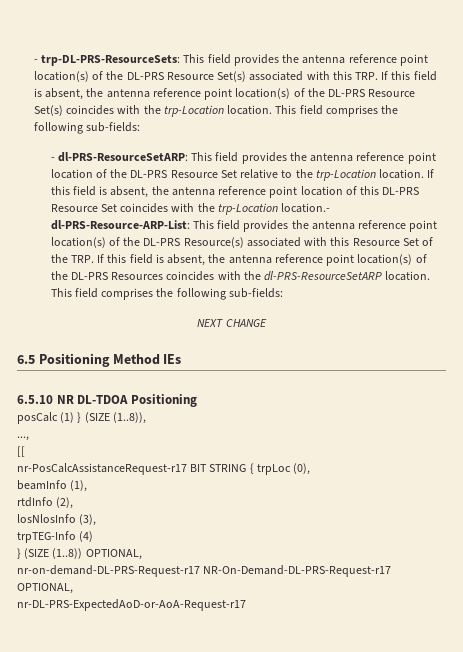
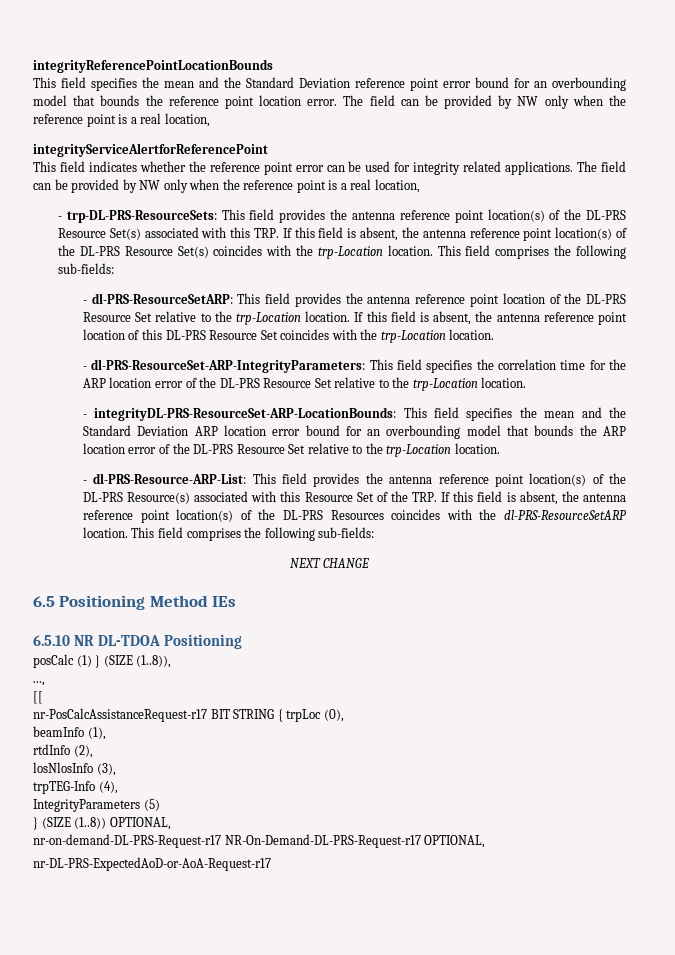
(33, 61) none -> [33,59,273,73] [33,77,626,91] [33,95,626,109] [33,113,210,127] [33,143,268,157] [33,161,626,175] [33,179,420,193] integrityReferencePointLocationBounds // This field specifies the mean and the Standard Deviation reference point error bound for an overbounding model that bounds the reference point location error. The field can be provided by NW only when the reference point is a real location, // integrityServiceAlertforReferencePoint // This field indicates whether the reference point error can be used for integrity related applications. The field can be provided by NW only when the reference point is a real location, //
[281,203,331,213] location.- -> [449,329,495,340] [82,359,626,373] [82,377,527,391] [82,407,626,421] [82,425,626,439] [82,443,500,457] [82,480,87,484] location. // - dl-PRS-ResourceSet-ARP-IntegrityParameters: This field specifies the correlation time for the ARP location error of the DL-PRS Resource Set relative to the trp-Location location. // - integrityDL-PRS-ResourceSet-ARP-LocationBounds: This field specifies the mean and the Standard Deviation ARP location error bound for an overbounding model that bounds the ARP location error of the DL-PRS Resource Set relative to the trp-Location location. // -
[79,531,94,542] (4) -> [98,781,118,794] [33,799,160,812] (4), // IntegrityParameters (5)

